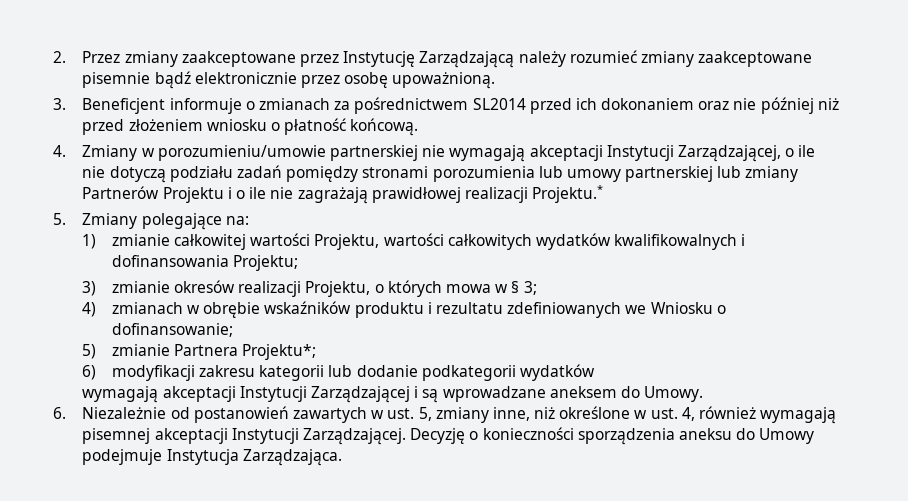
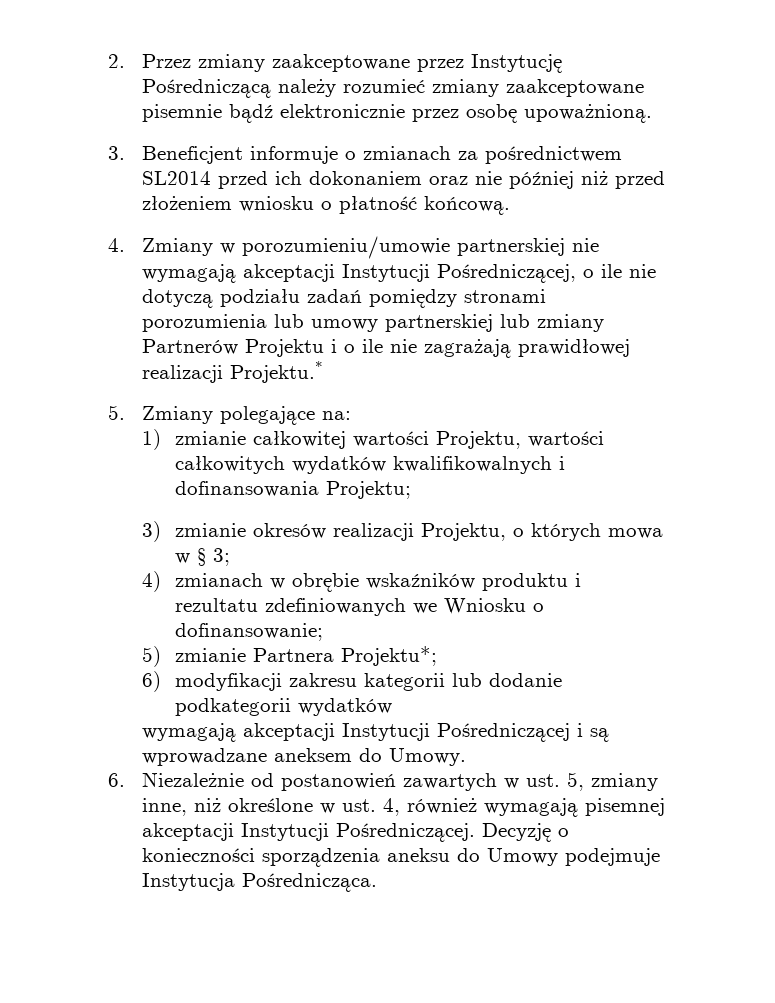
[419,51,515,68] Zarządzającą -> [141,79,271,98] Pośredniczącą
[677,145,781,162] Zarządzającej, -> [436,264,576,283] Pośredniczącej,
[310,386,410,403] Zarządzającej -> [436,723,570,742] Pośredniczącej
[302,428,406,445] Zarządzającej. -> [335,823,475,842] Pośredniczącej.
[242,449,342,466] Zarządzająca. -> [241,873,377,892] Pośrednicząca.

